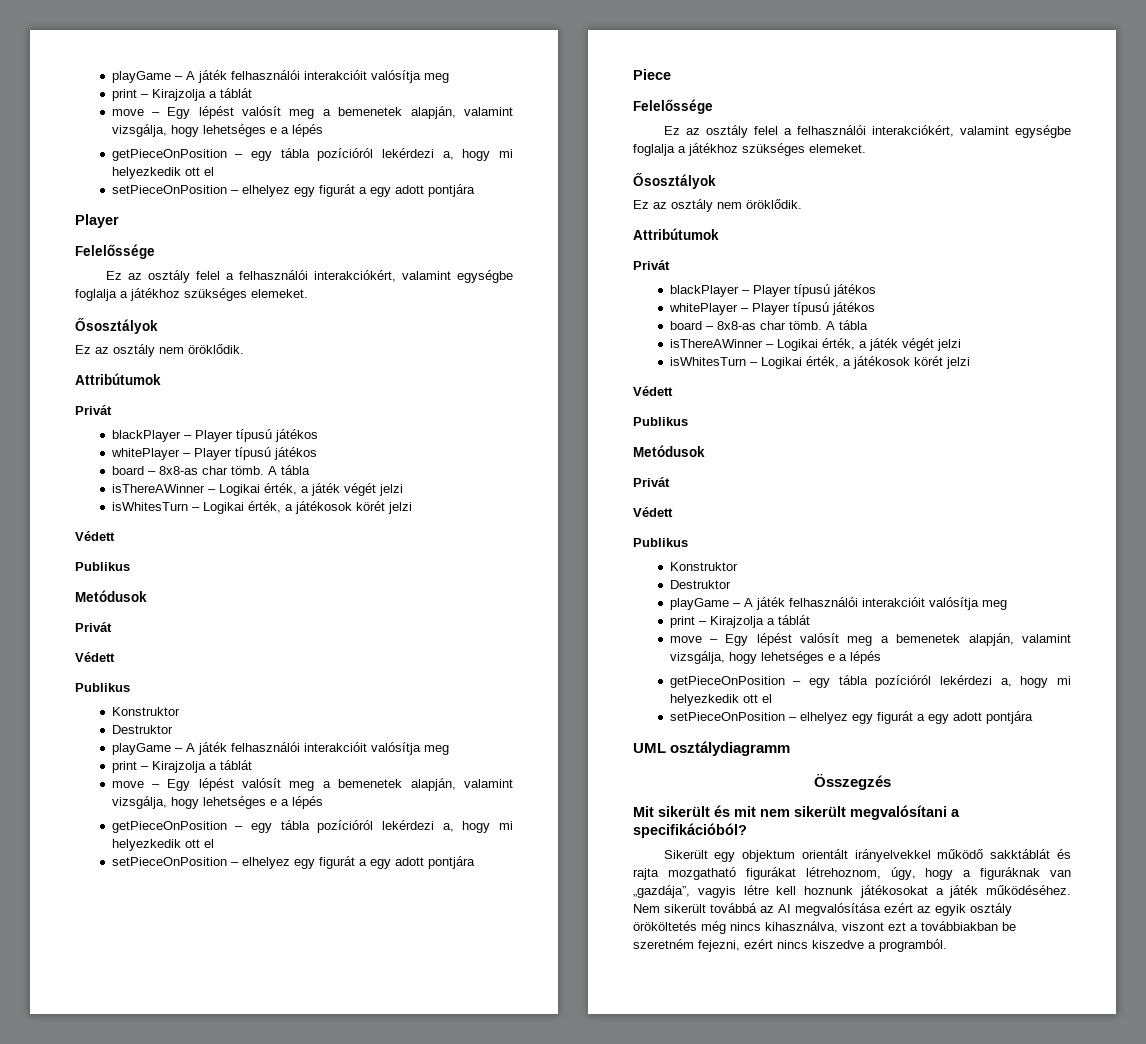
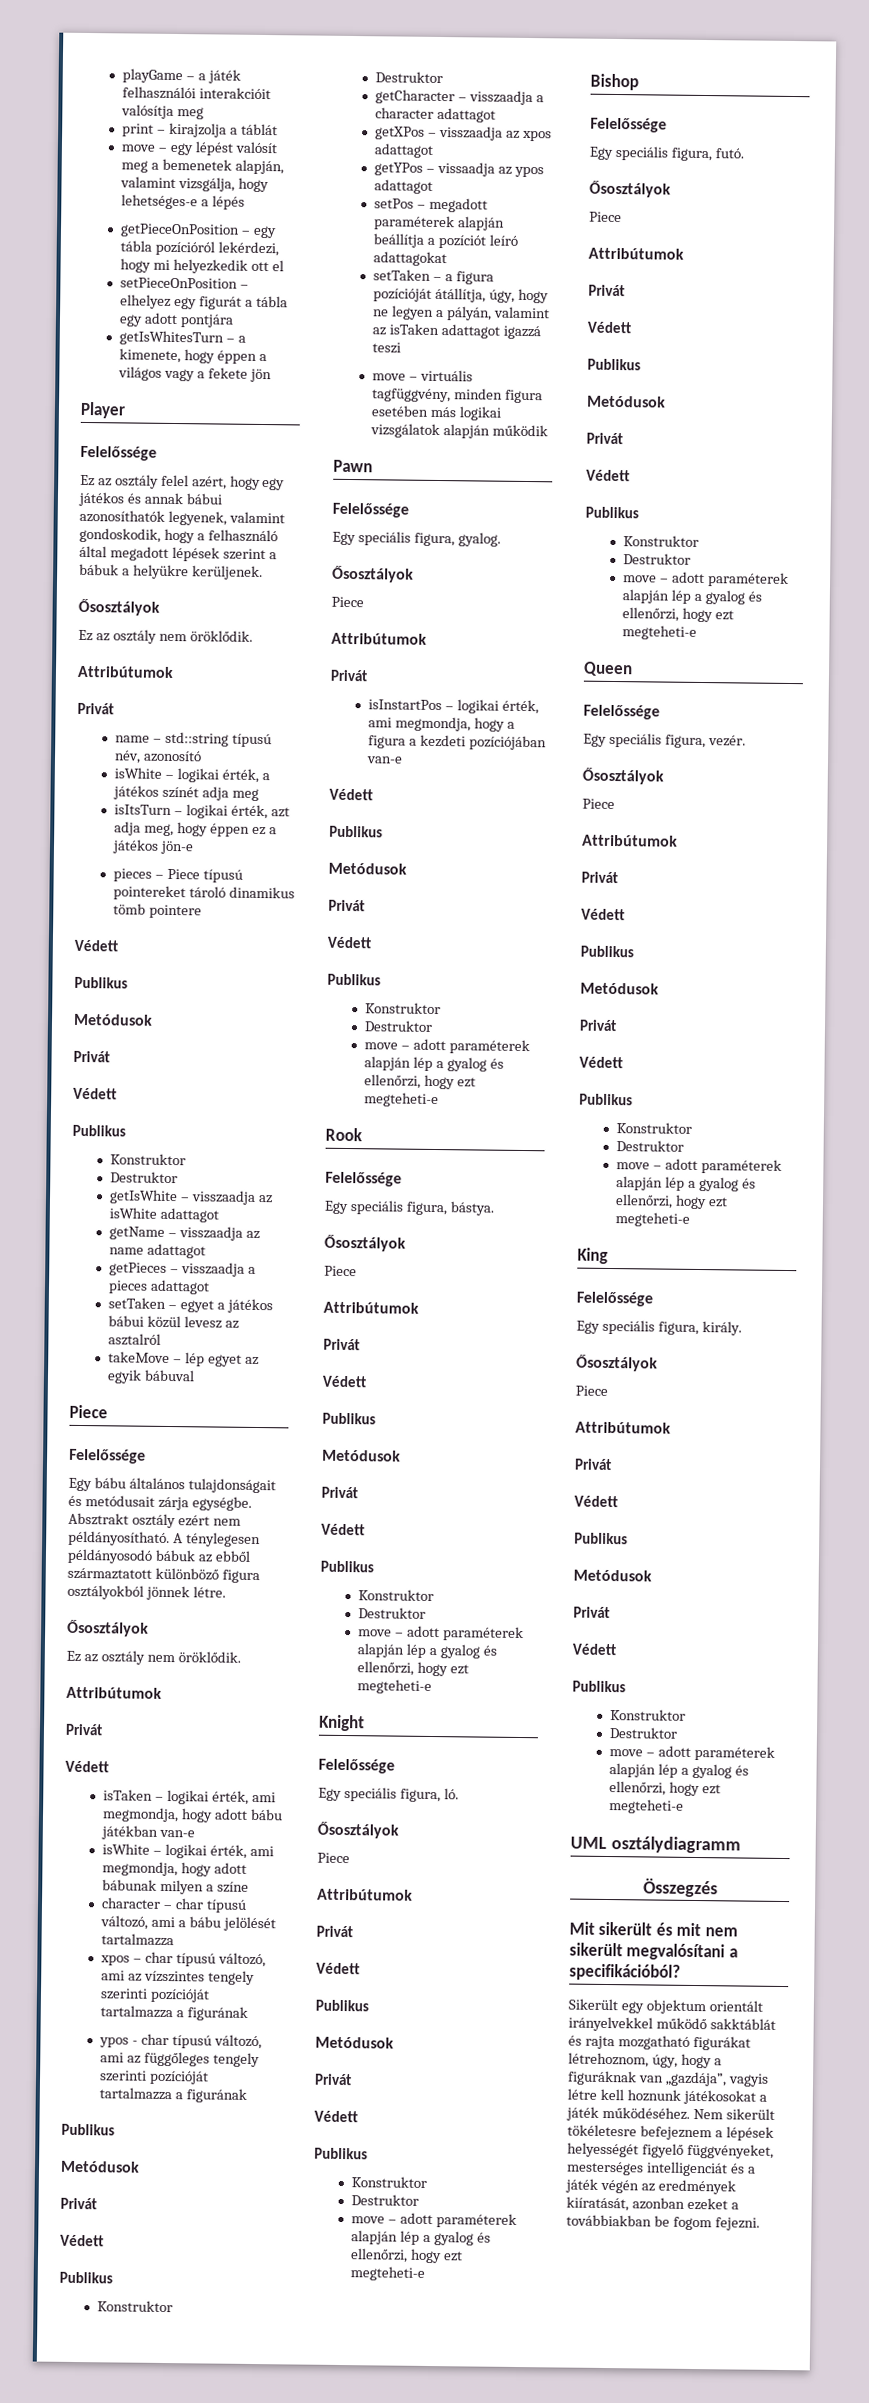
[111,70,449,83] [111,88,252,101] [111,106,513,119] [111,124,323,137] [111,148,454,161] playGame – A játék felhasználói interakcióit valósítja meg // print – Kirajzolja a táblát // move – Egy lépést valósít meg a bemenetek alapján, valamint vizsgálja, hogy lehetséges e a lépés // getPieceOnPosition – egy tábla pozícióról lekérdezi a, -> [122,68,241,84] [122,86,271,100] [121,104,204,120] [122,122,278,138] [121,141,278,156] [121,158,284,175] [120,176,269,193] [121,194,245,210] [120,223,277,239] [120,240,279,257] playGame – a játék felhasználói interakcióit valósítja meg // print – kirajzolja a táblát // move – egy lépést valósít meg a bemenetek alapján, valamint vizsgálja, hogy lehetséges-e a lépés // getPieceOnPosition – egy tábla pozícióról lekérdezi,
[369,184,475,197] egy adott pontjára -> [255,295,288,308] [119,312,234,328] [119,330,246,346] [119,348,267,364] [118,366,272,383] tábla egy adott pontjára // getIsWhitesTurn – a kimenete, hogy éppen a világos vagy a fekete jön
[225,270,513,283] [75,288,308,301] [75,317,158,334] [75,344,244,357] [75,373,161,385] [75,405,112,415] [111,429,318,442] [110,447,317,460] [111,465,310,475] [111,483,403,496] [111,501,412,514] [75,531,115,541] [75,562,130,571] [75,590,147,602] [75,622,112,632] [75,652,115,662] [75,683,130,692] [111,707,180,716] [111,725,173,734] [111,742,449,755] [111,760,252,773] [111,778,513,791] [111,796,323,809] [111,820,513,833] [111,839,214,851] [111,856,475,869] [633,69,671,80] [633,99,713,114] [663,125,1071,138] [633,143,866,156] [633,172,716,189] [633,199,802,212] [633,228,719,240] [633,260,670,270] [669,284,876,297] [668,302,875,315] [669,320,868,330] [669,338,961,351] [669,356,970,369] [633,386,673,396] [633,417,688,426] [633,445,705,457] [633,477,670,487] [633,507,673,517] [633,538,688,547] [669,562,738,571] [669,580,731,589] [669,597,1007,610] [669,615,810,628] [669,633,1071,646] [669,651,881,664] [669,675,1071,688] [669,694,772,706] [669,711,1033,724] a felhasználói interakciókért, valamint egységbe foglalja a játékhoz szükséges elemeket. // Ősosztályok // Ez az osztály nem öröklődik. // Attribútumok // Privát // blackPlayer – Player típusú játékos // whitePlayer – Player típusú játékos // board – 8x8-as char tömb. A tábla // isThereAWinner – Logikai érték, a játék végét jelzi // isWhitesTurn – Logikai érték, a játékosok körét jelzi // Védett // Publikus // Metódusok // Privát // Védett // Publikus // Konstruktor // Destruktor // playGame – A játék felhasználói interakcióit valósítja meg // print – Kirajzolja a táblát // move – Egy lépést valósít meg a bemenetek alapján, valamint vizsgálja, hogy lehetséges e a lépés // getPieceOnPosition – egy tábla pozícióról lekérdezi a, hogy mi helyezkedik ott el // setPieceOnPosition – elhelyez egy figurát a egy adott pontjára // Piece // Felelőssége // Ez az osztály felel a felhasználói interakciókért, valamint egységbe foglalja a játékhoz szükséges elemeket. // Ősosztályok // Ez az osztály nem öröklődik. // Attribútumok // Privát // blackPlayer – Player típusú játékos // whitePlayer – Player típusú játékos // board – 8x8-as char tömb. A tábla // isThereAWinner – Logikai érték, a játék végét jelzi // isWhitesTurn – Logikai érték, a játékosok körét jelzi // Védett // Publikus // Metódusok // Privát // Védett // Publikus // Konstruktor // Destruktor // playGame – A játék felhasználói interakcióit valósítja meg // print – Kirajzolja a táblát // move – Egy lépést valósít meg a bemenetek alapján, valamint vizsgálja, hogy lehetséges e a lépés // getPieceOnPosition – egy tábla pozícióról lekérdezi a, hogy mi helyezkedik ott el // setPieceOnPosition – elhelyez egy figurát a egy adott pontjára -> [191,475,286,491] [78,491,223,507] [79,509,285,526] [79,527,278,544] [79,545,277,562] [79,563,263,581] [78,598,160,616] [78,629,253,644] [77,665,174,678] [77,702,114,715] [115,731,272,748] [114,750,202,764] [114,767,270,783] [113,785,259,801] [114,804,290,820] [114,821,277,837] [112,839,194,855] [113,868,243,883] [113,885,295,901] [113,903,202,919] [74,939,118,952] [74,976,128,989] [73,1013,153,1026] [73,1050,110,1063] [73,1087,117,1100] [72,1124,126,1137] [110,1153,187,1166] [110,1171,179,1184] [109,1189,273,1205] [109,1207,219,1223] [109,1226,260,1241] [109,1243,206,1259] [109,1262,256,1277] [108,1279,210,1295] [108,1297,273,1314] [108,1315,239,1329] [108,1333,162,1346] [108,1351,259,1367] [107,1369,195,1384] [69,1404,108,1419] [69,1448,146,1464] [68,1477,276,1494] [68,1495,252,1511] [68,1512,241,1529] [68,1530,261,1548] [67,1548,251,1564] [67,1567,260,1584] [67,1584,226,1601] [67,1619,149,1637] [66,1650,241,1665] [66,1686,162,1699] [65,1723,103,1736] [65,1760,109,1773] [103,1789,276,1805] [102,1807,283,1823] [101,1825,195,1840] [102,1843,274,1859] [102,1861,247,1877] [102,1879,249,1895] [101,1897,247,1913] [100,1915,276,1932] [101,1933,175,1947] [100,1951,266,1968] [101,1970,255,1986] [100,1988,210,2003] [100,2005,248,2021] [99,2033,262,2050] [100,2051,260,2068] [99,2070,209,2085] [99,2087,247,2103] [61,2123,115,2136] [60,2160,140,2173] [60,2197,97,2210] [60,2234,104,2247] [59,2271,113,2284] [97,2300,174,2313] [375,71,444,84] [375,89,544,106] [375,107,496,123] [375,125,552,142] [374,143,434,158] [374,161,544,178] [374,179,434,194] [374,197,488,213] [374,215,505,231] [373,233,518,249] [373,251,448,267] [373,269,494,285] [373,287,549,304] [373,305,550,321] [372,323,541,340] [372,342,402,354] [372,369,473,382] [372,388,543,404] [371,405,502,421] [370,423,548,439] [333,459,373,473] [332,502,409,518] [332,531,501,547] [332,565,414,583] [331,596,364,608] [331,632,427,645] [330,669,368,682] [368,699,539,715] [368,716,515,732] [368,734,547,751] [366,756,404,764] [329,788,373,801] [329,825,383,838] [328,862,407,875] [328,899,365,912] [327,936,371,949] [327,973,381,986] [365,1002,442,1015] [364,1020,434,1032] [364,1038,530,1055] [364,1056,504,1072] [364,1074,476,1090] [364,1092,440,1108] [325,1127,363,1142] [325,1171,402,1187] [324,1200,495,1216] [324,1234,406,1252] [324,1265,357,1277] [323,1301,419,1314] [323,1338,360,1351] [322,1375,367,1388] [322,1412,376,1425] [322,1449,401,1462] [321,1486,358,1499] [321,1523,365,1536] [320,1560,374,1573] [358,1589,435,1602] [358,1607,427,1619] [358,1625,524,1642] [357,1643,497,1659] [357,1661,469,1677] [357,1679,433,1695] [318,1714,365,1732] [318,1758,395,1774] [318,1787,459,1803] [317,1821,399,1839] [317,1852,350,1864] [317,1888,413,1901] [316,1925,353,1938] [316,1962,360,1975] [315,1999,369,2012] [315,2036,394,2049] [314,2073,352,2086] [314,2110,358,2123] [314,2147,368,2160] [351,2176,428,2188] [351,2194,420,2206] [351,2212,517,2228] [351,2230,491,2246] [350,2248,463,2264] [350,2266,426,2281] [590,73,639,91] [590,117,667,133] [589,145,744,162] [589,180,671,198] [589,211,622,223] [588,247,684,260] [588,284,625,297] [587,321,631,334] [587,358,641,371] [587,395,666,408] [586,432,623,445] [586,469,630,482] [585,506,639,519] [623,535,700,547] [623,553,692,565] [623,571,789,587] [622,589,762,605] [622,607,734,623] [622,625,698,640] [583,661,633,677] [583,704,660,720] [583,732,746,749] [582,767,664,785] [582,798,615,810] [582,834,678,847] [581,871,618,884] [581,908,625,921] [580,945,634,958] [580,982,659,995] [579,1019,617,1032] [579,1056,623,1069] [579,1093,633,1106] [616,1122,693,1134] [616,1140,685,1152] [616,1158,782,1174] [616,1176,756,1192] [615,1194,728,1210] [615,1212,691,1227] [577,1247,608,1264] [576,1291,653,1307] [576,1319,742,1336] [576,1354,658,1372] [575,1385,608,1396] [575,1421,671,1434] [574,1458,612,1471] [574,1495,618,1508] [574,1532,628,1545] [573,1569,652,1582] [573,1606,610,1619] [572,1643,616,1656] [572,1680,626,1693] [610,1709,687,1721] [609,1727,679,1739] [609,1745,775,1761] [609,1763,749,1779] [609,1781,721,1797] [609,1799,685,1814] azért, hogy egy játékos és annak bábui azonosíthatók legyenek, valamint gondoskodik, hogy a felhasználó által megadott lépések szerint a bábuk a helyükre kerüljenek. // Ősosztályok // Ez az osztály nem öröklődik. // Attribútumok // Privát // name – std::string típusú név, azonosító // isWhite – logikai érték, a játékos színét adja meg // isItsTurn – logikai érték, azt adja meg, hogy éppen ez a játékos jön-e // pieces – Piece típusú pointereket tároló dinamikus tömb pointere // Védett // Publikus // Metódusok // Privát // Védett // Publikus // Konstruktor // Destruktor // getIsWhite – visszaadja az isWhite adattagot // getName – visszaadja az name adattagot // getPieces – visszaadja a pieces adattagot // setTaken – egyet a játékos bábui közül levesz az asztalról // takeMove – lép egyet az egyik bábuval // Piece // Felelőssége // Egy bábu általános tulajdonságait és metódusait zárja egységbe. Absztrakt osztály ezért nem példányosítható. A ténylegesen példányosodó bábuk az ebből származtatott különböző figura osztályokból jönnek létre. // Ősosztályok // Ez az osztály nem öröklődik. // Attribútumok // Privát // Védett // isTaken – logikai érték, ami megmondja, hogy adott bábu játékban van-e // isWhite – logikai érték, ami megmondja, hogy adott bábunak milyen a színe // character – char típusú változó, ami a bábu jelölését tartalmazza // xpos – char típusú változó, ami az vízszintes tengely szerinti pozícióját tartalmazza a figurának // ypos - char típusú változó, ami az függőleges tengely szerinti pozícióját tartalmazza a figurának // Publikus // Metódusok // Privát // Védett // Publikus // Konstruktor // Destruktor // getCharacter – visszaadja a character adattagot // getXPos – visszaadja az xpos adattagot // getYPos – vissaadja az ypos adattagot // setPos – megadott paraméterek alapján beállítja a pozíciót leíró adattagokat // setTaken – a figura pozícióját átállítja, úgy, hogy ne legyen a pályán, valamint az isTaken adattagot igazzá teszi // move – virtuális tagfüggvény, minden figura esetében más logikai vizsgálatok alapján működik // Pawn // Felelőssége // Egy speciális figura, gyalog. // Ősosztályok // Piece // Attribútumok // Privát // isInstartPos – logikai érték, ami megmondja, hogy a figura a kezdeti pozíciójában van-e // Védett // Publikus // Metódusok // Privát // Védett // Publikus // Konstruktor // Destruktor // move – adott paraméterek alapján lép a gyalog és ellenőrzi, hogy ezt megteheti-e // Rook // Felelőssége // Egy speciális figura, bástya. // Ősosztályok // Piece // Attribútumok // Privát // Védett // Publikus // Metódusok // Privát // Védett // Publikus // Konstruktor // Destruktor // move – adott paraméterek alapján lép a gyalog és ellenőrzi, hogy ezt megteheti-e // Knight // Felelőssége // Egy speciális figura, ló. // Ősosztályok // Piece // Attribútumok // Privát // Védett // Publikus // Metódusok // Privát // Védett // Publikus // Konstruktor // Destruktor // move – adott paraméterek alapján lép a gyalog és ellenőrzi, hogy ezt megteheti-e // Bishop // Felelőssége // Egy speciális figura, futó. // Ősosztályok // Piece // Attribútumok // Privát // Védett // Publikus // Metódusok // Privát // Védett // Publikus // Konstruktor // Destruktor // move – adott paraméterek alapján lép a gyalog és ellenőrzi, hogy ezt megteheti-e // Queen // Felelőssége // Egy speciális figura, vezér. // Ősosztályok // Piece // Attribútumok // Privát // Védett // Publikus // Metódusok // Privát // Védett // Publikus // Konstruktor // Destruktor // move – adott paraméterek alapján lép a gyalog és ellenőrzi, hogy ezt megteheti-e // King // Felelőssége // Egy speciális figura, király. // Ősosztályok // Piece // Attribútumok // Privát // Védett // Publikus // Metódusok // Privát // Védett // Publikus // Konstruktor // Destruktor // move – adott paraméterek alapján lép a gyalog és ellenőrzi, hogy ezt megteheti-e
[710,903,1012,916] [633,921,1016,934] [633,939,947,952] továbbá az AI megvalósítása ezért az egyik osztály örököltetés még nincs kihasználva, viszont ezt a továbbiakban be szeretném fejezni, ezért nincs kiszedve a programból. -> [567,2124,774,2141] [567,2142,774,2159] [566,2161,756,2177] [565,2178,736,2195] [566,2196,739,2212] [566,2214,760,2231] tökéletesre befejeznem a lépések helyességét figyelő függvényeket, mesterséges intelligenciát és a játék végén az eredmények kiíratását, azonban ezeket a továbbiakban be fogom fejezni.

